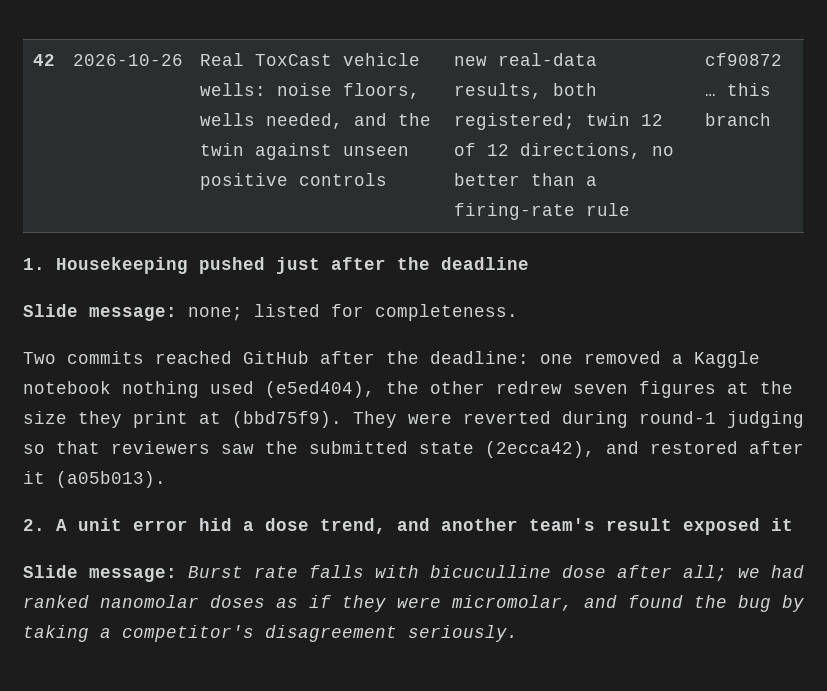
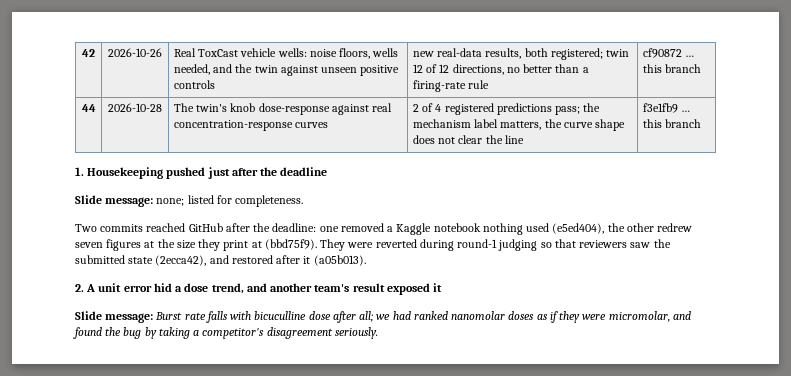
(771, 119) none -> [81,104,96,112] [108,103,162,112] [173,103,393,115] [173,120,329,131] [412,103,601,115] [412,119,626,131] [412,135,524,144] [642,103,691,113] [642,119,702,128] // 44 | 2026-10-28 | The twin's knob dose-response against real concentration-response curves | 2 of 4 registered predictions pass; the mechanism label matters, the curve shape does not clear the line | f3e1fb9 … this branch

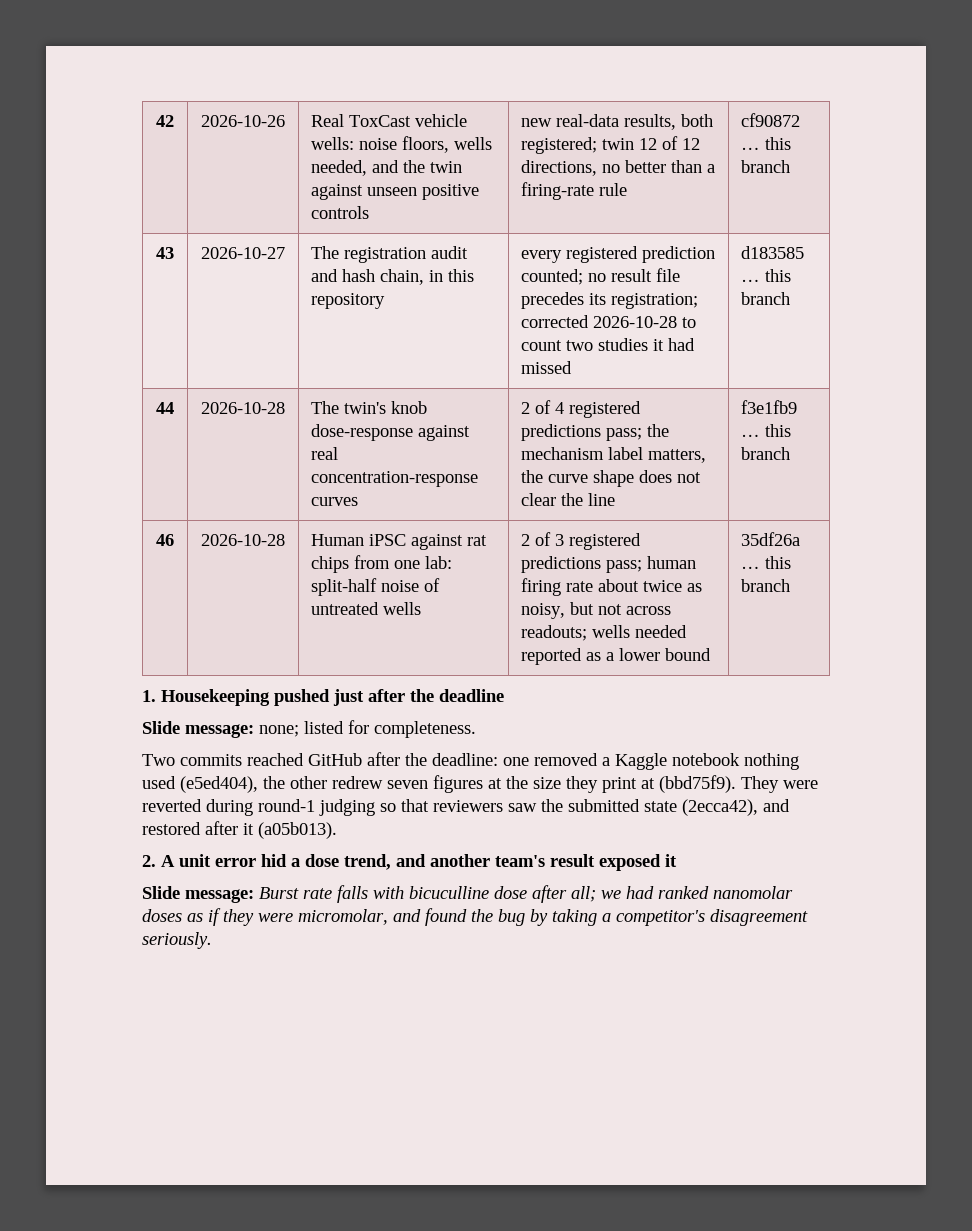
(702, 68) none -> [156,247,174,259] [201,247,285,259] [311,246,469,263] [311,269,475,285] [311,293,386,309] [521,246,716,263] [521,268,681,285] [521,292,699,309] [521,315,697,328] [521,338,696,351] [521,361,573,374] [741,246,805,259] [741,269,792,282] [741,292,791,305] // 43 | 2026-10-27 | The registration audit and hash chain, in this repository | every registered prediction counted; no result file precedes its registration; corrected 2026-10-28 to count two studies it had missed | d183585 … this branch
(702, 123) none -> [156,534,174,546] [201,534,285,546] [311,534,488,550] [311,555,453,573] [311,578,441,596] [311,602,422,615] [521,532,642,550] [521,556,697,573] [521,578,703,596] [521,602,672,619] [521,625,688,641] [521,648,712,665] [741,532,801,546] [741,556,792,569] [741,579,791,592] // 46 | 2026-10-28 | Human iPSC against rat chips from one lab: split-half noise of untreated wells | 2 of 3 registered predictions pass; human firing rate about twice as noisy, but not across readouts; wells needed reported as a lower bound | 35df26a … this branch

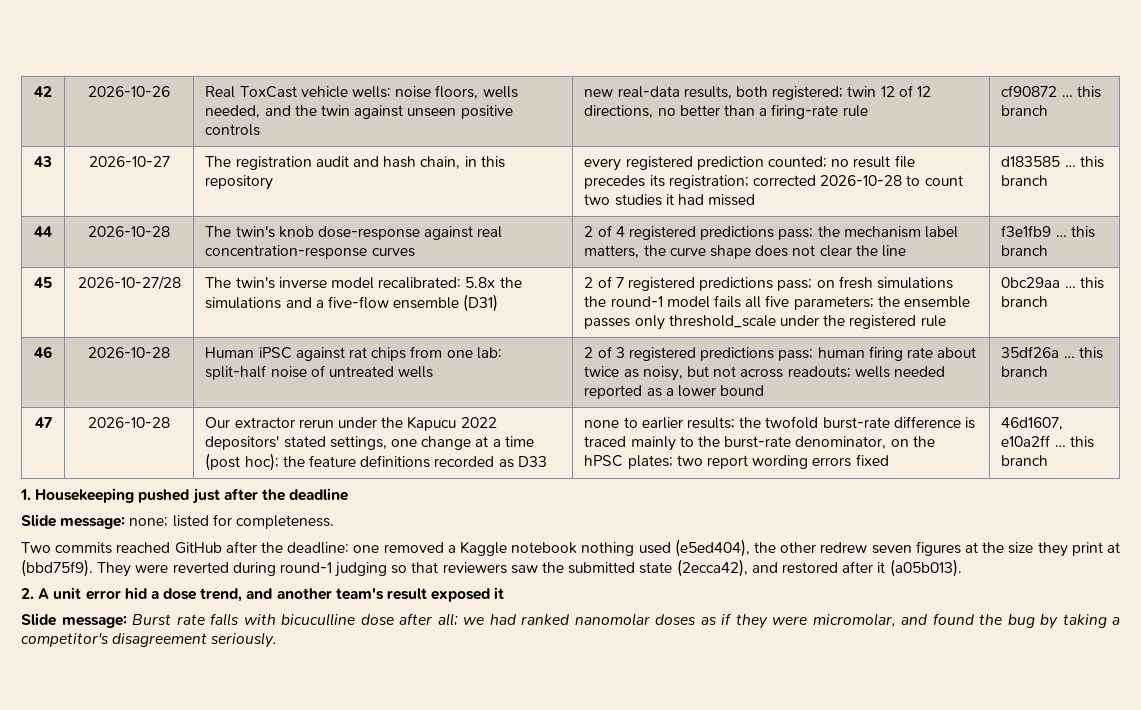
(791, 453) none -> [34,277,52,288] [77,276,181,290] [205,277,522,289] [205,294,499,312] [584,276,953,291] [584,295,970,310] [584,315,946,330] [1001,277,1104,289] [1001,296,1049,307] // 45 | 2026-10-27/28 | The twin's inverse model recalibrated: 5.8x the simulations and a five-flow ensemble (D31) | 2 of 7 registered predictions pass; on fresh simulations the round-1 model fails all five parameters; the ensemble passes only threshold_scale under the registered rule | 0bc29aa … this branch
(791, 585) none -> [34,417,52,428] [88,417,170,428] [205,416,497,431] [205,436,534,450] [205,453,547,471] [584,416,975,429] [584,436,935,451] [584,454,889,469] [1001,417,1064,430] [1001,435,1094,448] [1001,455,1049,466] // 47 | 2026-10-28 | Our extractor rerun under the Kapucu 2022 depositors' stated settings, one change at a time (post hoc); the feature definitions recorded as D33 | none to earlier results; the twofold burst-rate difference is traced mainly to the burst-rate denominator, on the hPSC plates; two report wording errors fixed | 46d1607, e10a2ff … this branch

